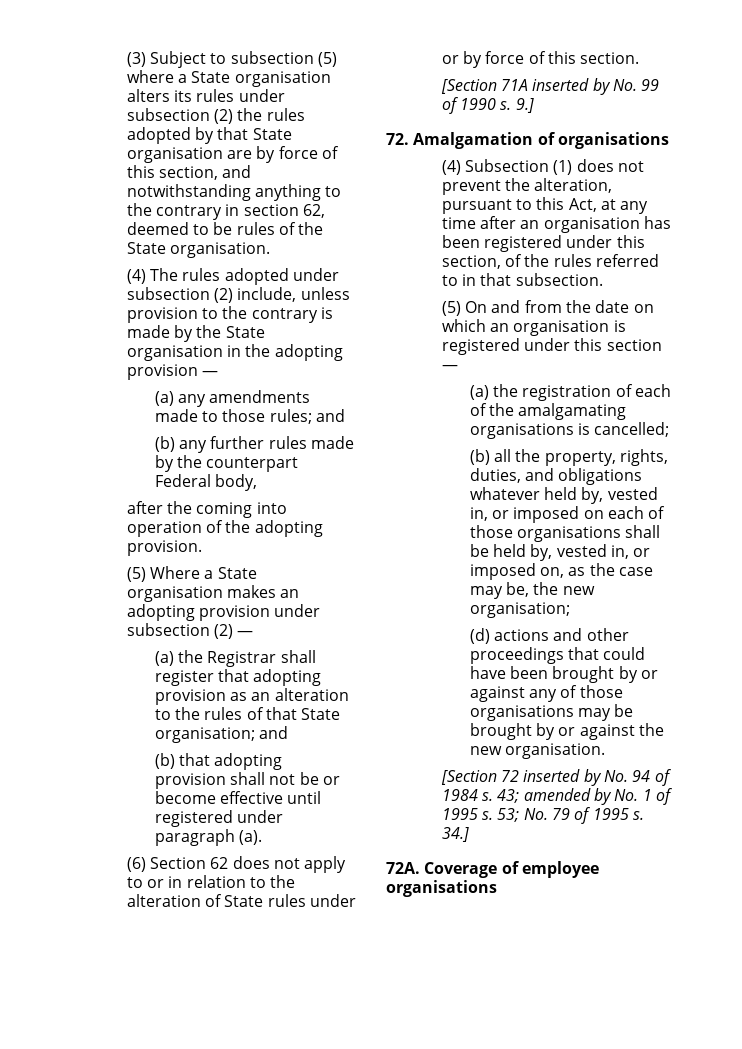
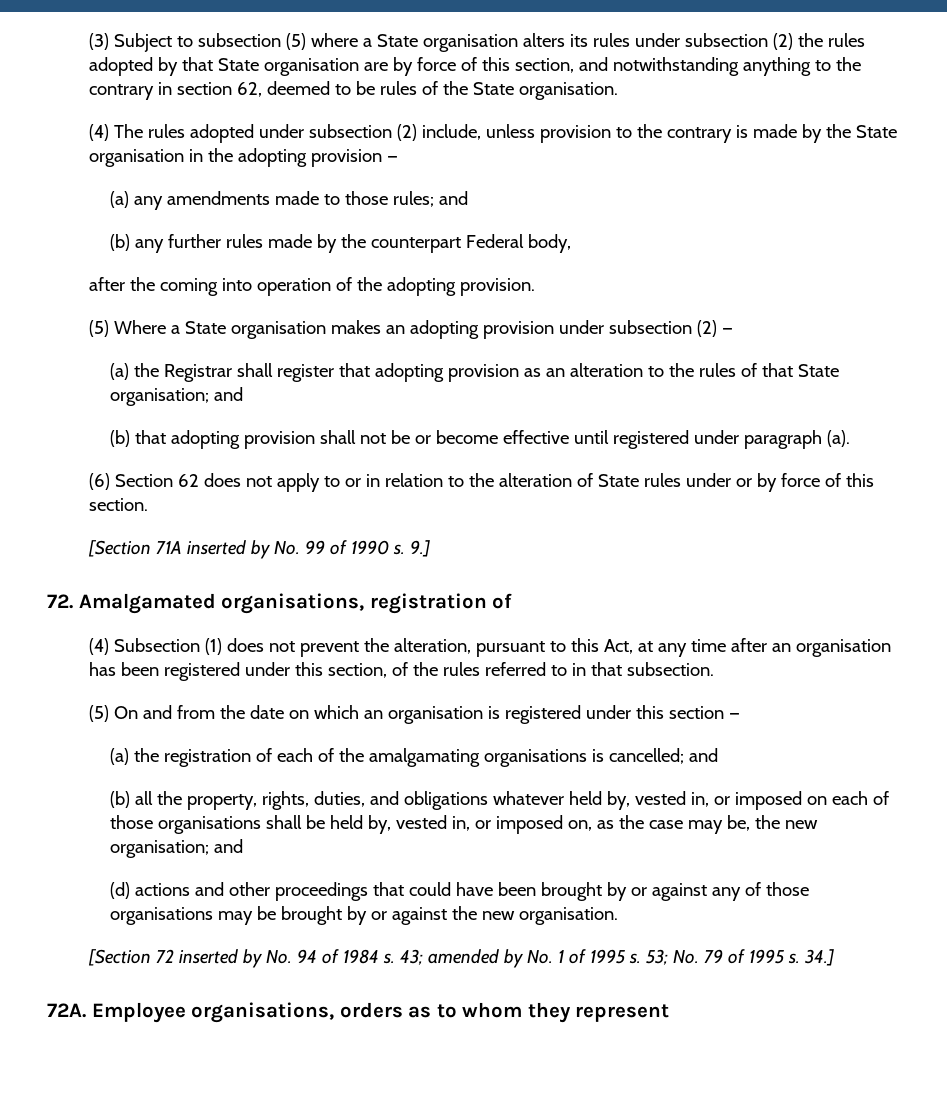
[413,132,669,149] Amalgamation of organisations -> [78,593,513,614] Amalgamated organisations, registration of
(670, 429) none -> [688,748,718,762] and
(570, 610) none -> [213,839,243,853] and
[424,861,599,878] [386,880,497,897] Coverage of employee organisations -> [91,1002,670,1023] Employee organisations, orders as to whom they represent

